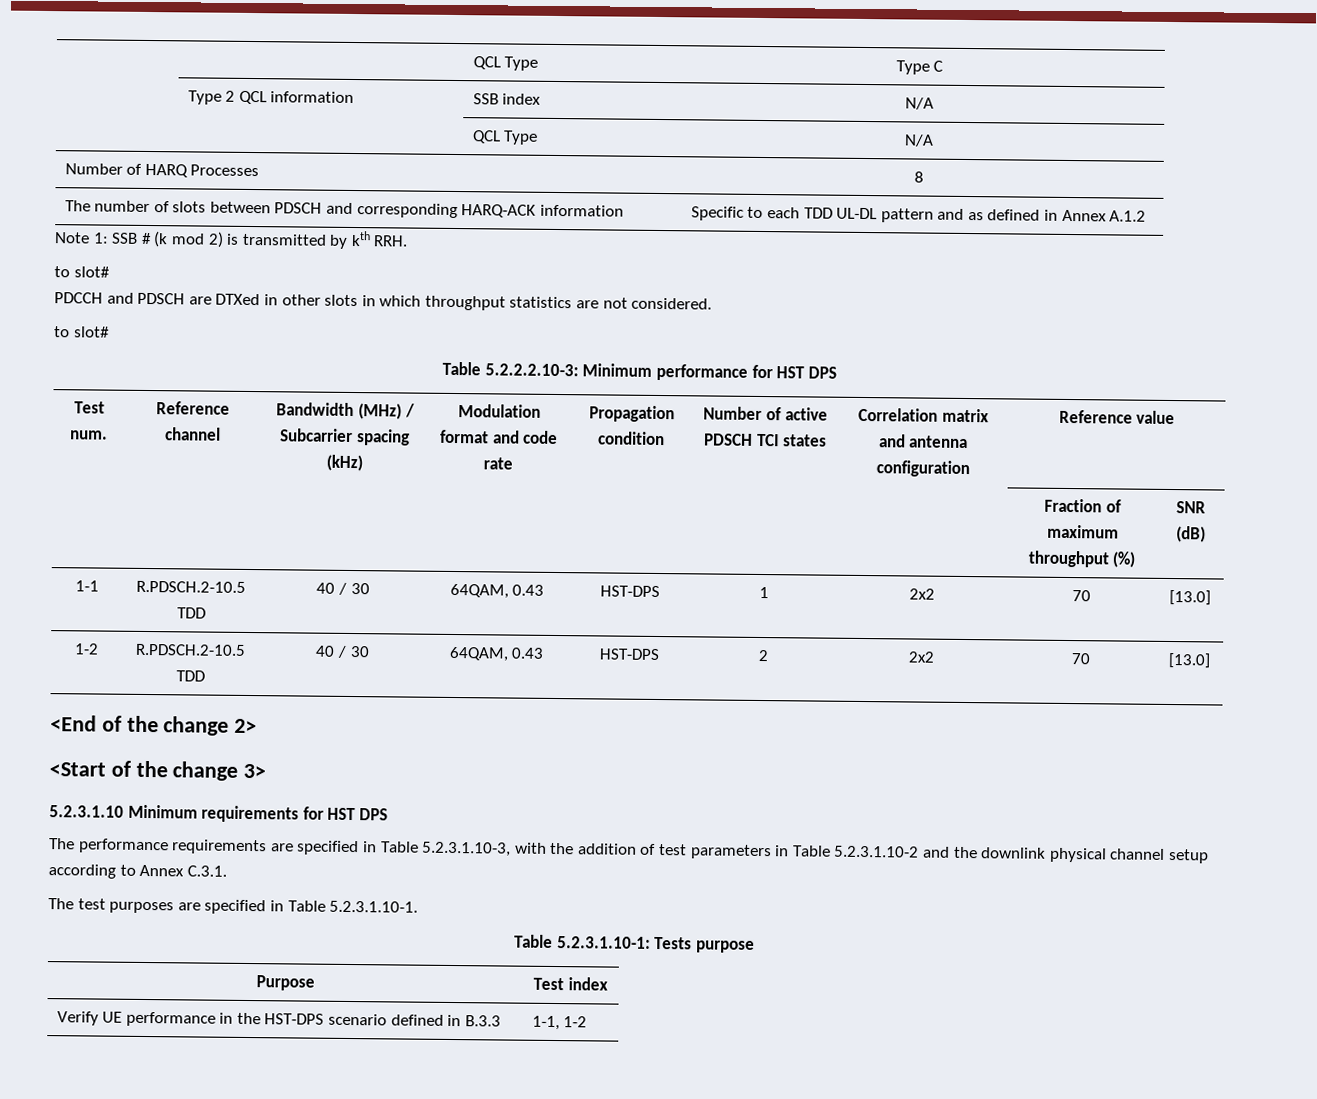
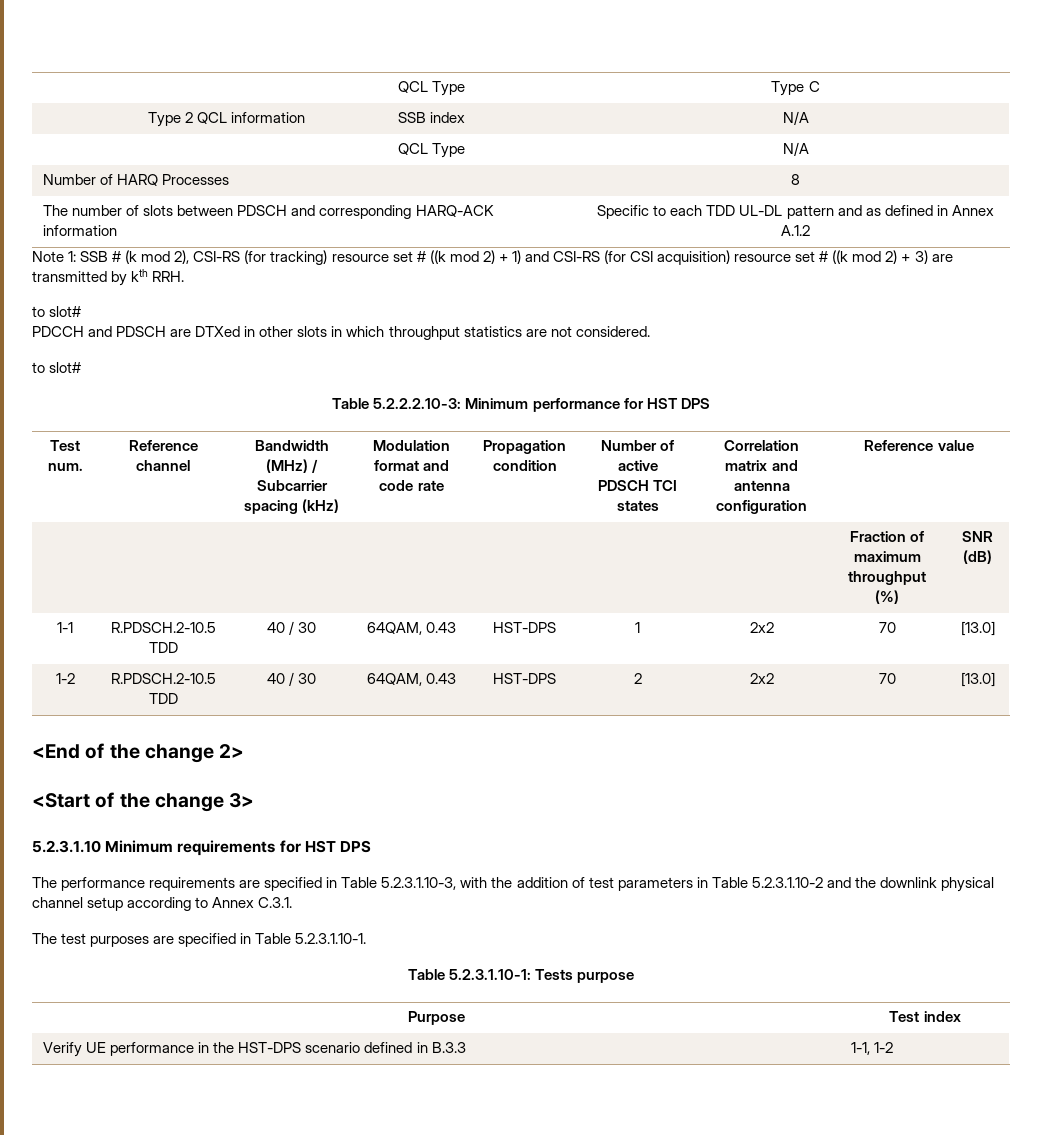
[207,231,240,248] 2) is -> [174,250,953,265] 2), CSI-RS (for tracking) resource set # ((k mod 2) + 1) and CSI-RS (for CSI acquisition) resource set # ((k mod 2) + 3) are

